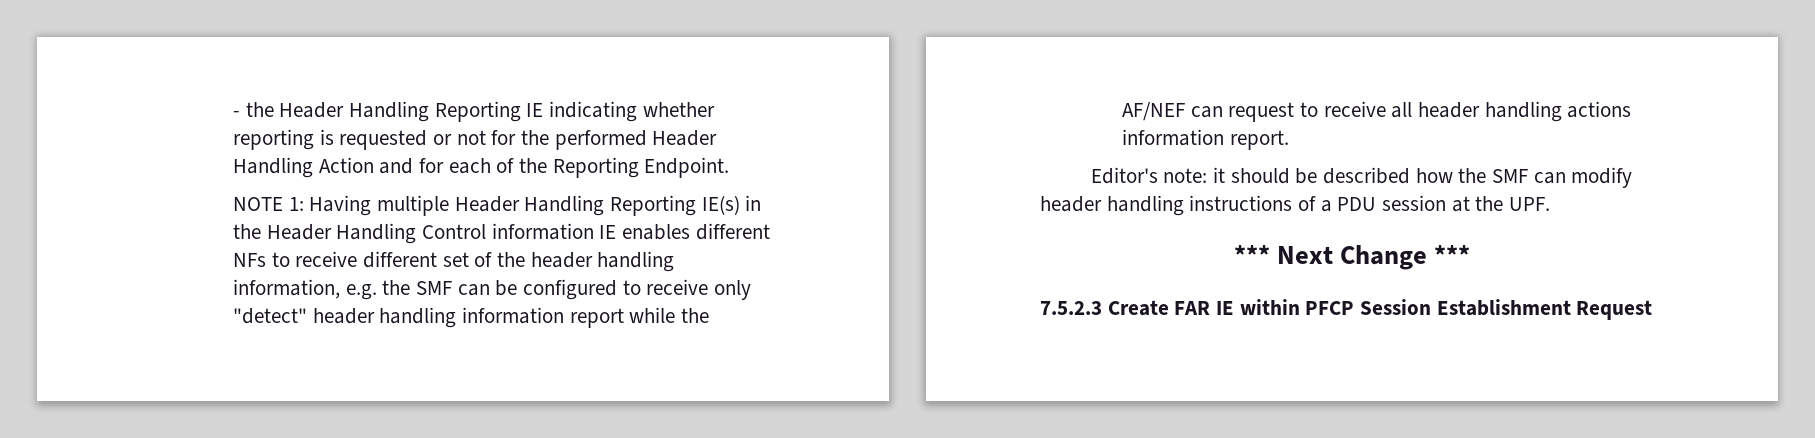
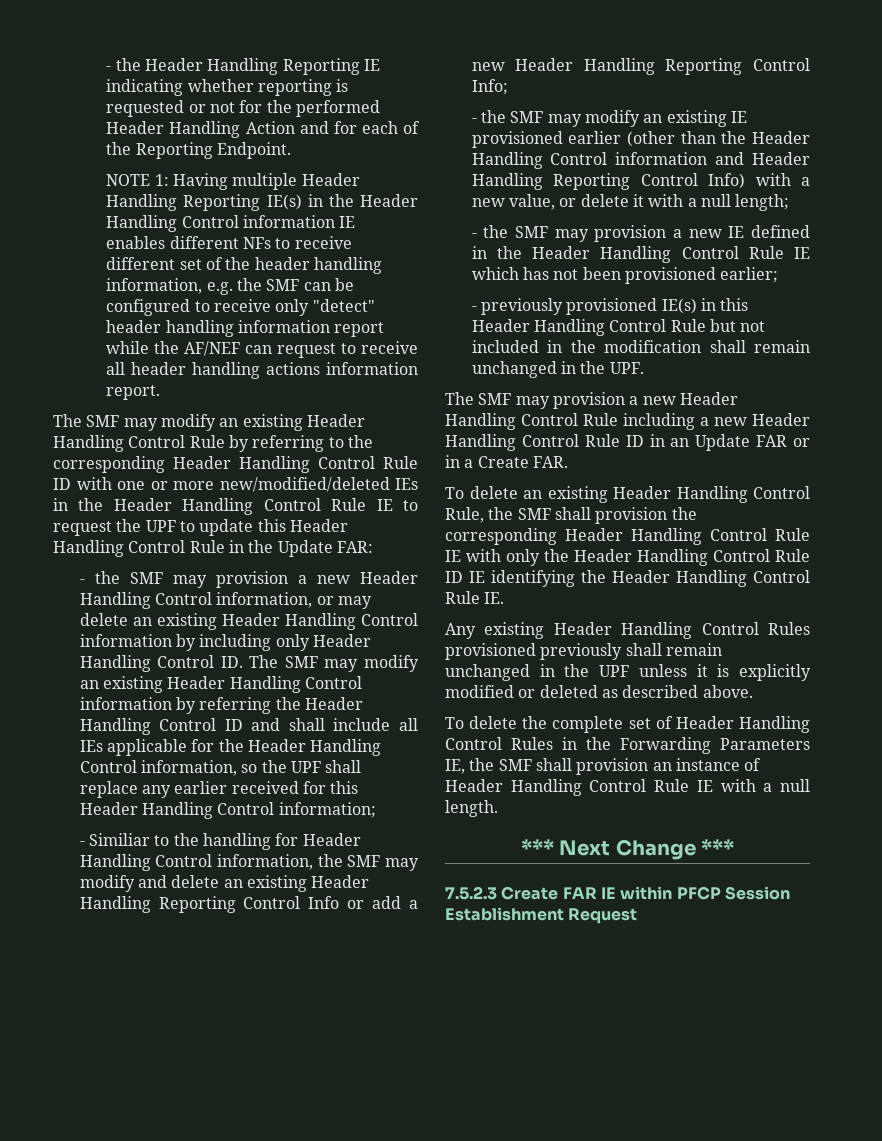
[1090,167,1633,188] [1040,195,1551,216] Editor's note: it should be described how the SMF can modify header handling instructions of a PDU session at the UPF. -> [53,414,365,431] [53,435,373,452] [53,456,418,473] [53,477,418,492] [53,498,418,515] [53,519,348,536] [53,540,373,557] [79,571,418,588] [79,592,372,609] [79,613,418,630] [79,634,371,651] [79,655,419,672] [79,676,362,693] [79,697,363,714] [79,718,418,735] [79,739,382,756] [79,760,362,776] [79,781,359,798] [79,802,376,819] [79,833,361,850] [79,854,419,871] [79,875,370,892] [79,896,418,913] [471,58,810,75] [471,79,508,95] [471,110,747,127] [471,131,810,148] [471,152,810,169] [471,173,810,190] [471,194,790,211] [471,225,810,242] [471,246,810,263] [471,267,779,284] [471,298,749,315] [471,319,766,336] [471,340,810,353] [471,361,644,378] [445,392,738,409] [445,413,810,430] [445,434,810,451] [445,455,568,468] [445,486,810,503] [445,507,697,524] [445,528,810,545] [445,549,810,566] [445,570,810,587] [445,591,505,604] [445,622,810,639] [445,643,722,660] [445,664,811,681] [445,685,753,698] [445,716,810,733] [445,737,810,754] [445,758,762,775] [445,779,810,796] [445,800,498,817] The SMF may modify an existing Header Handling Control Rule by referring to the corresponding Header Handling Control Rule ID with one or more new/modified/deleted IEs in the Header Handling Control Rule IE to request the UPF to update this Header Handling Control Rule in the Update FAR: // - the SMF may provision a new Header Handling Control information, or may delete an existing Header Handling Control information by including only Header Handling Control ID. The SMF may modify an existing Header Handling Control information by referring the Header Handling Control ID and shall include all IEs applicable for the Header Handling Control information, so the UPF shall replace any earlier received for this Header Handling Control information; // - Similiar to the handling for Header Handling Control information, the SMF may modify and delete an existing Header Handling Reporting Control Info or add a new Header Handling Reporting Control Info; // - the SMF may modify an existing IE provisioned earlier (other than the Header Handling Control information and Header Handling Reporting Control Info) with a new value, or delete it with a null length; // - the SMF may provision a new IE defined in the Header Handling Control Rule IE which has not been provisioned earlier; // - previously provisioned IE(s) in this Header Handling Control Rule but not included in the modification shall remain unchanged in the UPF. // The SMF may provision a new Header Handling Control Rule including a new Header Handling Control Rule ID in an Update FAR or in a Create FAR. // To delete an existing Header Handling Control Rule, the SMF shall provision the corresponding Header Handling Control Rule IE with only the Header Handling Control Rule ID IE identifying the Header Handling Control Rule IE. // Any existing Header Handling Control Rules provisioned previously shall remain unchanged in the UPF unless it is explicitly modified or deleted as described above. // To delete the complete set of Header Handling Control Rules in the Forwarding Parameters IE, the SMF shall provision an instance of Header Handling Control Rule IE with a null length.

